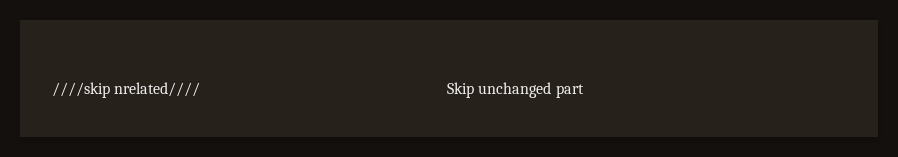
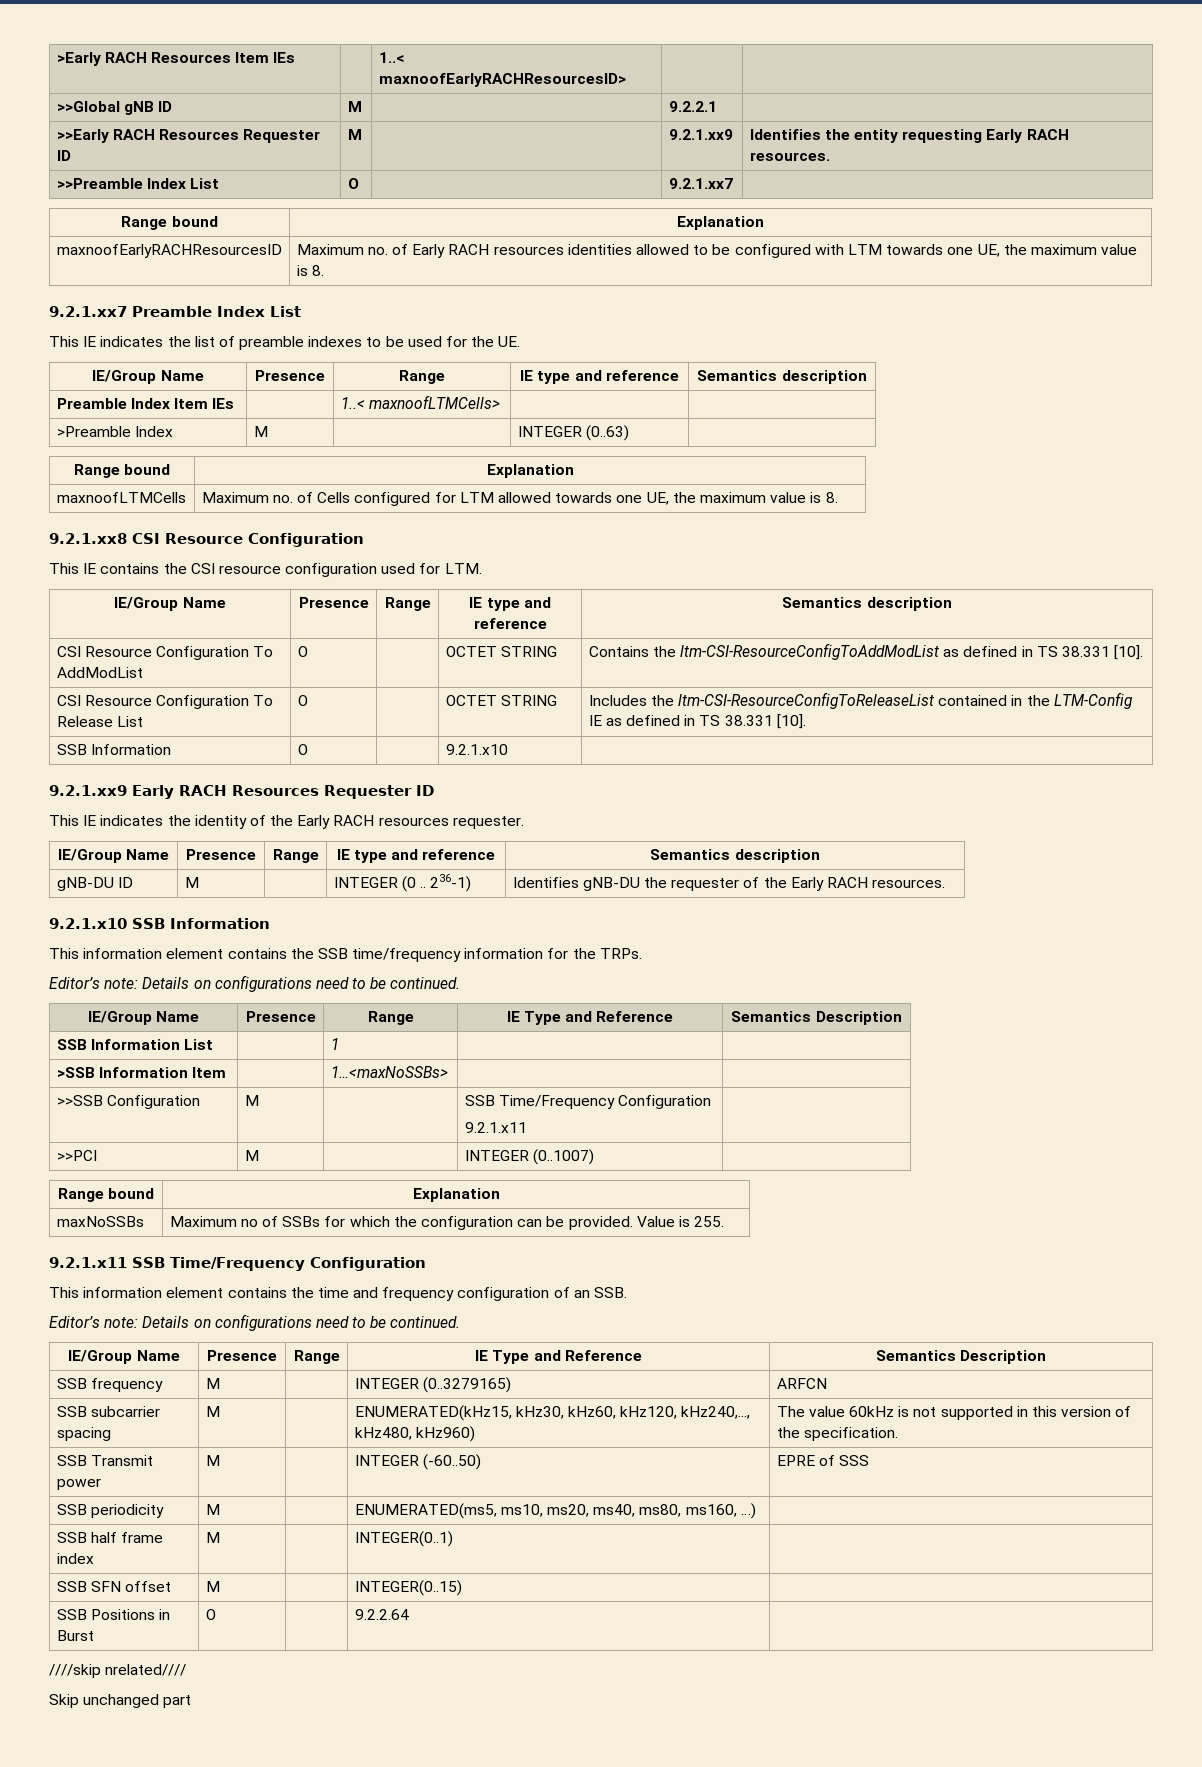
(52, 90) none -> [56,52,296,66] [378,52,404,63] [378,73,626,87] [56,101,173,115] [347,101,362,112] [668,101,717,112] [56,129,321,143] [56,150,71,161] [347,129,362,140] [668,129,733,140] [749,129,1069,143] [749,152,830,161] [56,178,220,189] [347,178,359,189] [668,178,733,189] [121,216,218,230] [677,216,764,230] [56,244,282,258] [296,244,1138,258] [296,265,324,276] [49,306,301,317] [49,336,521,350] [92,370,204,384] [255,370,325,381] [399,370,445,384] [520,370,679,384] [697,370,867,384] [56,398,235,409] [340,395,500,409] [56,426,173,437] [253,426,268,437] [517,425,629,441] [73,464,171,478] [486,464,574,478] [56,492,186,503] [201,492,838,506] [49,533,364,547] [49,563,482,577] [114,597,226,611] [298,597,369,608] [384,597,431,611] [469,597,551,611] [473,618,547,629] [782,597,952,611] [56,646,274,660] [56,667,143,678] [297,646,308,657] [445,646,557,657] [588,643,1144,660] [56,695,274,709] [56,716,143,727] [297,695,308,706] [445,695,557,706] [588,692,1133,709] [588,714,806,729] [56,744,171,755] [297,744,308,755] [445,744,508,755] [49,785,434,799] [49,815,524,829] [57,849,170,863] [186,849,256,860] [272,849,319,863] [336,849,496,863] [650,849,820,863] [56,877,133,891] [184,877,199,888] [333,874,472,892] [512,877,946,891] [49,918,270,929] [49,948,642,962] [49,975,461,992] [87,1011,200,1025] [245,1011,316,1022] [367,1011,414,1025] [506,1011,674,1025] [731,1011,902,1025] [56,1039,214,1050] [330,1038,339,1050] [56,1067,227,1078] [330,1066,448,1078] [56,1095,200,1109] [244,1095,259,1106] [464,1095,712,1109] [464,1122,527,1133] [56,1150,97,1161] [244,1150,259,1161] [464,1149,594,1165] [57,1188,155,1202] [412,1188,500,1202] [56,1216,144,1227] [169,1216,725,1230] [49,1257,426,1271] [49,1287,628,1301] [49,1314,461,1331] [68,1350,180,1364] [207,1350,277,1361] [293,1350,340,1364] [475,1350,642,1364] [875,1350,1047,1364] [56,1378,163,1392] [205,1378,220,1389] [354,1377,511,1393] [776,1378,827,1389] [56,1406,160,1417] [56,1427,111,1441] [205,1406,220,1417] [354,1405,751,1421] [354,1426,475,1442] [776,1406,1132,1420] [776,1427,898,1441] [56,1455,153,1466] [56,1478,101,1490] [205,1455,220,1466] [354,1454,481,1470] [776,1455,870,1466] [56,1504,164,1518] [205,1504,220,1515] [354,1503,756,1519] [56,1532,164,1543] [56,1553,94,1564] [205,1532,220,1543] [354,1531,453,1547] [56,1581,172,1592] [205,1581,220,1592] [354,1580,462,1596] [56,1609,171,1620] [56,1630,94,1641] [205,1609,216,1620] [354,1609,409,1620] >Early RACH Resources Item IEs | | 1..< maxnoofEarlyRACHResourcesID> | | // >>Global gNB ID | M | | 9.2.2.1 | // >>Early RACH Resources Requester ID | M | | 9.2.1.xx9 | Identifies the entity requesting Early RACH resources. // >>Preamble Index List | O | | 9.2.1.xx7 | // Range bound | Explanation // maxnoofEarlyRACHResourcesID | Maximum no. of Early RACH resources identities allowed to be configured with LTM towards one UE, the maximum value is 8. // 9.2.1.xx7 Preamble Index List // This IE indicates the list of preamble indexes to be used for the UE. // IE/Group Name | Presence | Range | IE type and reference | Semantics description // Preamble Index Item IEs | | 1..< maxnoofLTMCells> | | // >Preamble Index | M | | INTEGER (0..63) | // Range bound | Explanation // maxnoofLTMCells | Maximum no. of Cells configured for LTM allowed towards one UE, the maximum value is 8. // 9.2.1.xx8 CSI Resource Configuration // This IE contains the CSI resource configuration used for LTM. // IE/Group Name | Presence | Range | IE type and reference | Semantics description // CSI Resource Configuration To AddModList | O | | OCTET STRING | Contains the ltm-CSI-ResourceConfigToAddModList as defined in TS 38.331 [10]. // CSI Resource Configuration To Release List | O | | OCTET STRING | Includes the ltm-CSI-ResourceConfigToReleaseList contained in the LTM-Config IE as defined in TS 38.331 [10]. // SSB Information | O | | 9.2.1.x10 | // 9.2.1.xx9 Early RACH Resources Requester ID // This IE indicates the identity of the Early RACH resources requester. // IE/Group Name | Presence | Range | IE type and reference | Semantics description // gNB-DU ID | M | | INTEGER (0 .. 236-1) | Identifies gNB-DU the requester of the Early RACH resources. // 9.2.1.x10 SSB Information // This information element contains the SSB time/frequency information for the TRPs. // Editor’s note: Details on configurations need to be continued. // IE/Group Name | Presence | Range | IE Type and Reference | Semantics Description // SSB Information List | | 1 | | // >SSB Information Item | | 1…<maxNoSSBs> | | // >>SSB Configuration | M | | SSB Time/Frequency Configuration // 9.2.1.x11 | // >>PCI | M | | INTEGER (0..1007) | // Range bound | Explanation // maxNoSSBs | Maximum no of SSBs for which the configuration can be provided. Value is 255. // 9.2.1.x11 SSB Time/Frequency Configuration // This information element contains the time and frequency configuration of an SSB. // Editor’s note: Details on configurations need to be continued. // IE/Group Name | Presence | Range | IE Type and Reference | Semantics Description // SSB frequency | M | | INTEGER (0..3279165) | ARFCN // SSB subcarrier spacing | M | | ENUMERATED(kHz15, kHz30, kHz60, kHz120, kHz240,..., kHz480, kHz960) | The value 60kHz is not supported in this version of the specification. // SSB Transmit power | M | | INTEGER (-60..50) | EPRE of SSS // SSB periodicity | M | | ENUMERATED(ms5, ms10, ms20, ms40, ms80, ms160, …) | // SSB half frame index | M | | INTEGER(0..1) | // SSB SFN offset | M | | INTEGER(0..15) | // SSB Positions in Burst | O | | 9.2.2.64 | //

